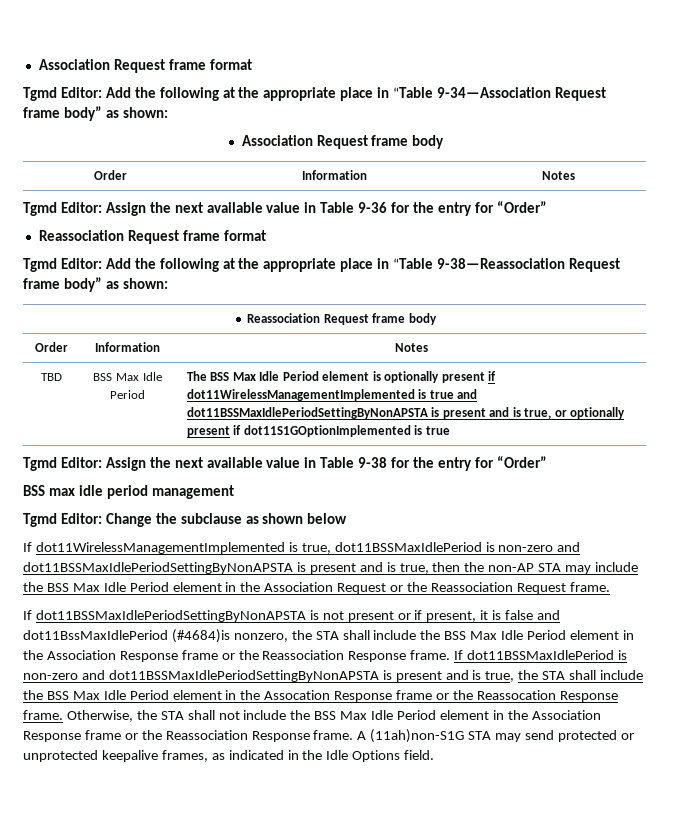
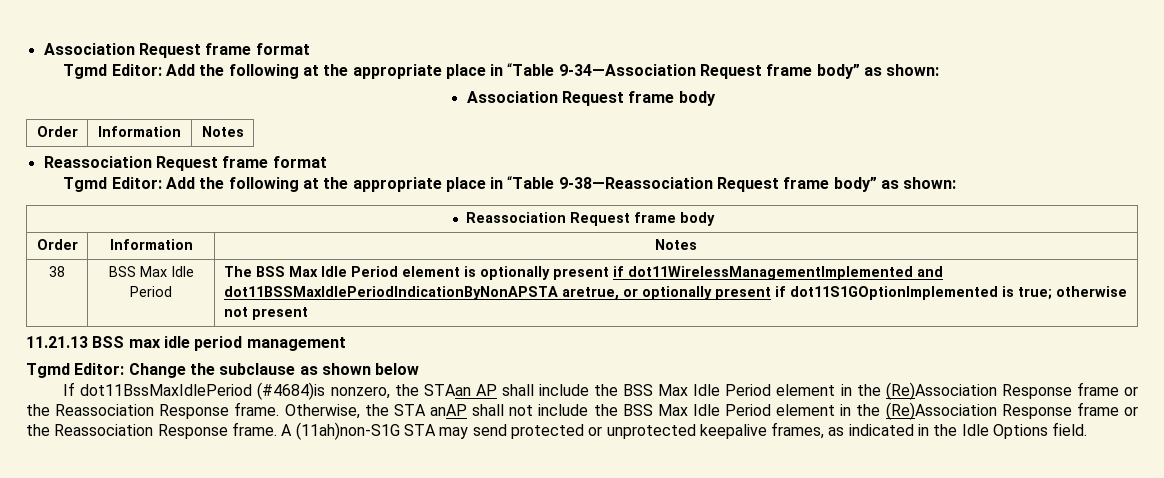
[23,201,547,216] // Tgmd Editor: Assign the next available value in Table 9-36 for the entry for “Order” -> (244, 131) none
[40,373,62,381] TBD -> [49,266,65,277] 38
[418,389,478,399] [186,407,552,419] is true and dot11BSSMaxIdlePeriodSettingByNonAPSTA is present and is true, -> [916,266,943,277] [223,286,619,300] and dot11BSSMaxIdlePeriodIndicationByNonAPSTA aretrue,
[425,426,450,435] [23,456,547,471] true // Tgmd Editor: Assign the next available value in Table 9-38 for the entry for “Order” // -> [1017,286,1127,300] [223,307,308,320] [26,336,88,348] true; otherwise not present // 11.21.13
[35,542,581,554] [23,562,639,574] [23,582,610,594] [23,610,561,622] dot11WirelessManagementImplemented is true, dot11BSSMaxIdlePeriod is non-zero and dot11BSSMaxIdlePeriodSettingByNonAPSTA is present and is true, then the non-AP STA may include the BSS Max Idle Period element in the Association Request or the Reassociation Request frame. // If dot11BSSMaxIdlePeriodSettingByNonAPSTA is not present or if present, it is false and -> (76, 389) none
[315,631,339,640] STA -> [423,384,497,396] STAan AP
[46,650,628,662] [23,670,644,682] [23,690,618,702] [23,710,63,720] Association Response frame or the Reassociation Response frame. If dot11BSSMaxIdlePeriod is non-zero and dot11BSSMaxIdlePeriodSettingByNonAPSTA is present and is true, the STA shall include the BSS Max Idle Period element in the Assocation Response frame or the Reassocation Response frame. -> [885,382,1138,400] [26,402,280,419] (Re)Association Response frame or the Reassociation Response frame.
(184, 715) none -> [429,404,467,416] anAP
[531,710,601,720] Association -> [885,402,997,420] (Re)Association

